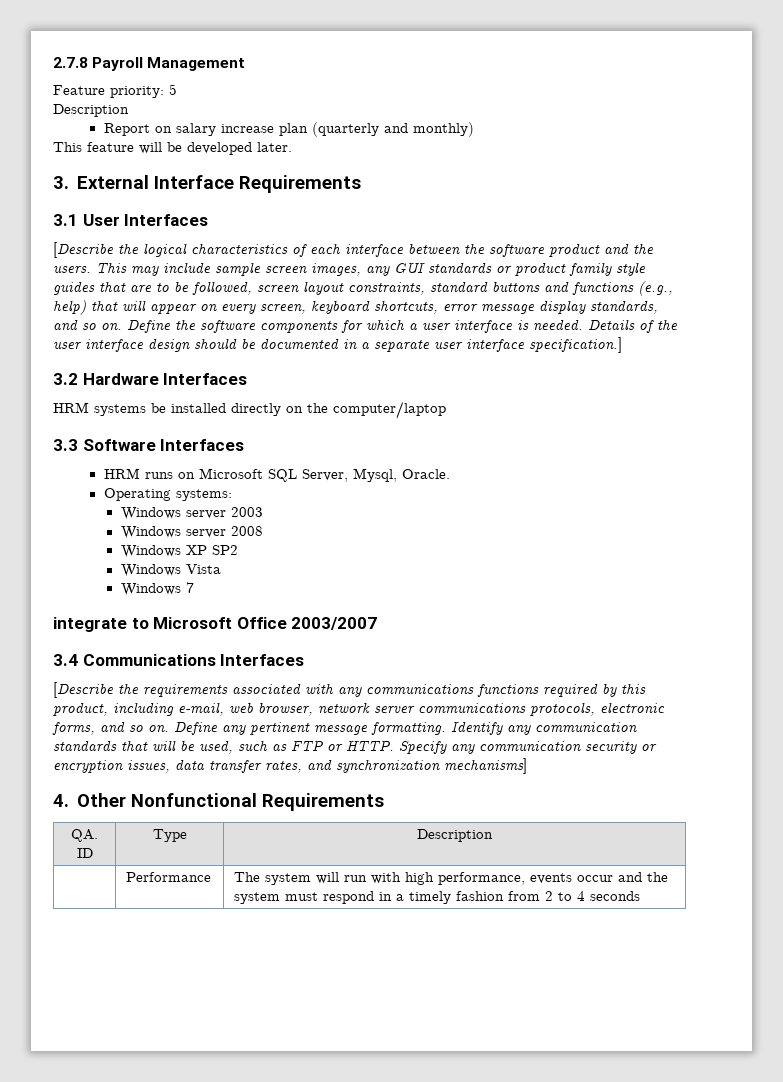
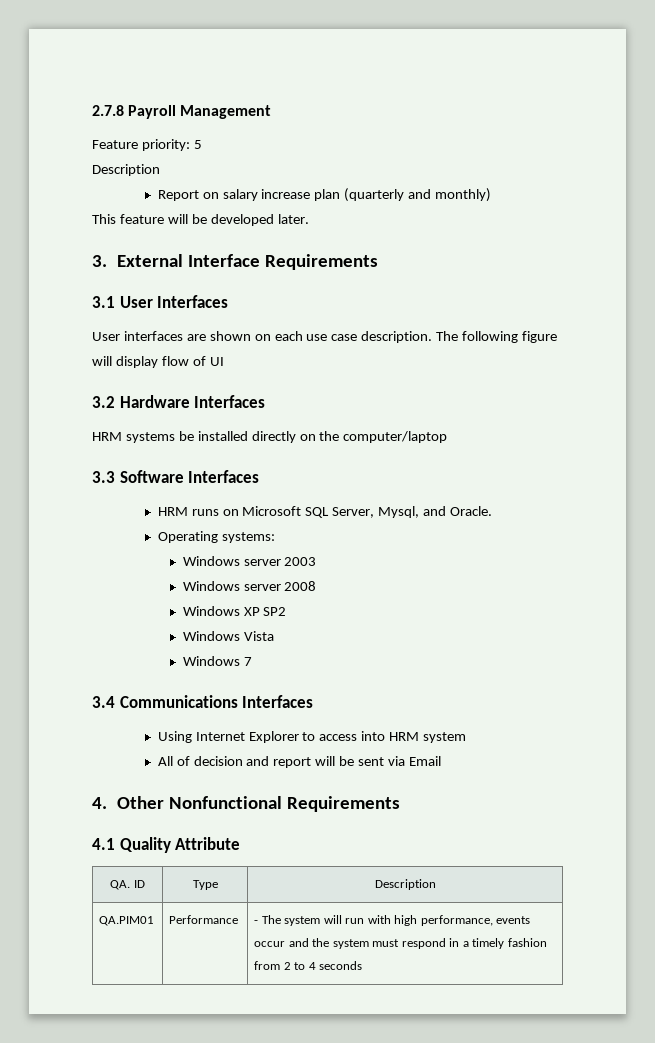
[53,242,654,258] [53,262,646,276] [53,281,673,296] [53,300,658,315] [53,319,678,333] [53,337,622,353] [Describe the logical characteristics of each interface between the software product and the users. This may include sample screen images, any GUI standards or product family style guides that are to be followed, screen layout constraints, standard buttons and functions (e.g., help) that will appear on every screen, keyboard shortcuts, error message display standards, and so on. Define the software components for which a user interface is needed. Details of the user interface design should be documented in a separate user interface specification.] -> [92,331,558,343] [92,356,224,368] User interfaces are shown on each use case description. The following figure will display flow of UI
(397, 475) none -> [423,506,447,516] and
[53,617,378,632] [53,654,305,666] [53,682,646,698] [53,702,665,716] [52,721,637,735] [53,740,657,754] [53,758,527,774] integrate to Microsoft Office 2003/2007 // 3.4 Communications Interfaces // [Describe the requirements associated with any communications functions required by this product, including e-mail, web browser, network server communications protocols, electronic forms, and so on. Define any pertinent message formatting. Identify any communication standards that will be used, such as FTP or HTTP. Specify any communication security or encryption issues, data transfer rates, and synchronization mechanisms] -> [92,695,314,708] [157,731,467,743] [157,756,441,768] 3.4 Communications Interfaces // Using Internet Explorer to access into HRM system // All of decision and report will be sent via Email
(384, 802) none -> [92,837,241,853] // 4.1 Quality Attribute
(493, 835) none -> [99,916,155,926] QA.PIM01
(211, 877) none -> [254,920,259,924] -

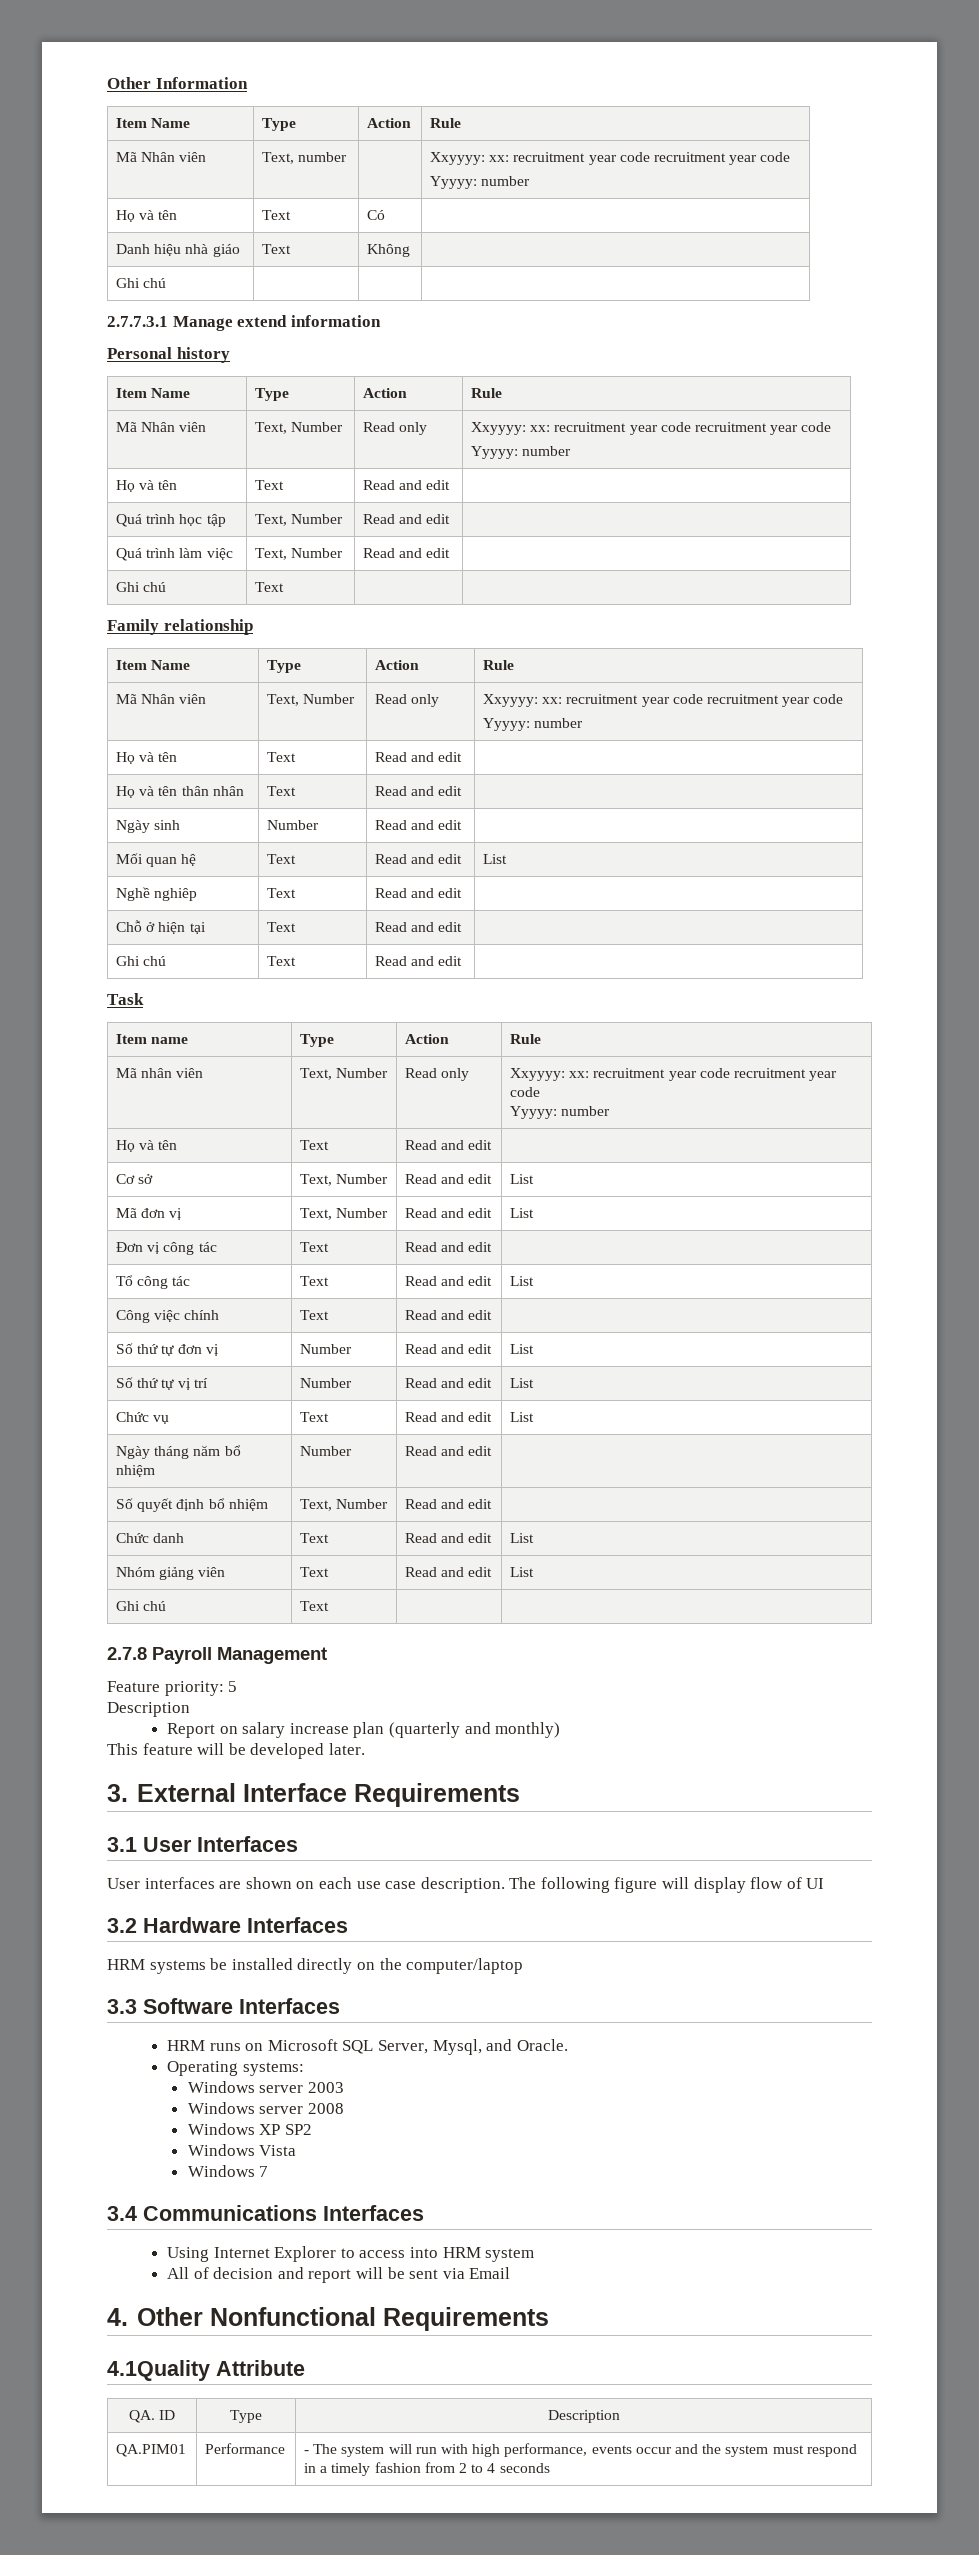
(92, 110) none -> [107,77,248,89] [116,118,191,128] [262,118,297,131] [367,118,412,128] [430,118,462,128] [116,152,207,162] [262,152,348,164] [430,152,791,165] [430,176,531,189] [116,210,178,222] [262,210,292,220] [367,210,386,220] [116,244,240,257] [262,244,292,254] [367,244,411,257] [116,278,167,288] [107,315,381,331] [107,347,230,363] [116,388,191,398] [255,388,290,401] [363,388,408,398] [471,388,503,398] [116,422,207,432] [255,422,344,434] [363,422,428,435] [471,422,832,435] [471,446,572,459] [116,480,178,492] [255,480,285,490] [363,480,451,490] [116,514,226,527] [255,514,344,526] [363,514,451,524] [116,548,233,561] [255,548,344,560] [363,548,451,558] [116,582,167,592] [255,582,285,592] [107,619,253,635] [116,660,191,670] [267,660,302,673] [375,660,420,670] [483,660,515,670] [116,694,207,704] [267,694,356,706] [375,694,440,707] [483,694,844,707] [483,718,584,731] [116,752,178,764] [267,752,297,762] [375,752,463,762] [116,786,244,798] [267,786,297,796] [375,786,463,796] [116,820,181,833] [267,820,320,830] [375,820,463,830] [116,853,197,867] [267,854,297,864] [375,854,463,864] [483,854,508,864] [116,887,198,901] [267,888,297,898] [375,888,463,898] [116,920,206,934] [267,922,297,932] [375,922,463,932] [116,956,167,966] [267,956,297,966] [375,956,463,966] [107,993,144,1005] [116,1034,189,1044] [300,1034,335,1047] [405,1034,450,1044] [510,1034,542,1044] [116,1068,204,1078] [300,1068,389,1080] [405,1068,470,1081] [510,1068,838,1081] [510,1087,541,1097] [510,1106,611,1119] [116,1140,178,1152] [300,1140,330,1150] [405,1140,493,1150] [116,1174,154,1184] [300,1174,389,1186] [405,1174,493,1184] [510,1174,535,1184] [116,1208,183,1220] [300,1208,389,1220] [405,1208,493,1218] [510,1208,535,1218] [116,1242,217,1255] [300,1242,330,1252] [405,1242,493,1252] [116,1275,191,1289] [300,1276,330,1286] [405,1276,493,1286] [510,1276,535,1286] [116,1310,220,1323] [300,1310,330,1320] [405,1310,493,1320] [116,1343,219,1356] [300,1344,353,1354] [405,1344,493,1354] [510,1344,535,1354] [116,1377,208,1390] [300,1378,353,1388] [405,1378,493,1388] [510,1378,535,1388] [116,1412,170,1424] [300,1412,330,1422] [405,1412,493,1422] [510,1412,535,1422] [116,1445,241,1459] [116,1465,156,1477] [300,1446,353,1456] [405,1446,493,1456] [116,1498,268,1512] [300,1499,389,1511] [405,1499,493,1509] [116,1533,185,1543] [300,1533,330,1543] [405,1533,493,1543] [510,1533,535,1543] [116,1567,226,1580] [300,1567,330,1577] [405,1567,493,1577] [510,1567,535,1577] [116,1601,167,1611] [300,1601,330,1611] Other Information // Item Name | Type | Action | Rule // Mã Nhân viên | Text, number | | Xxyyyy: xx: recruitment year code recruitment year code // Yyyyy: number // Họ và tên | Text | Có | // Danh hiệu nhà giáo | Text | Không | // Ghi chú | | | // 2.7.7.3.1 Manage extend information // Personal history // Item Name | Type | Action | Rule // Mã Nhân viên | Text, Number | Read only | Xxyyyy: xx: recruitment year code recruitment year code // Yyyyy: number // Họ và tên | Text | Read and edit | // Quá trình học tập | Text, Number | Read and edit | // Quá trình làm việc | Text, Number | Read and edit | // Ghi chú | Text | | // Family relationship // Item Name | Type | Action | Rule // Mã Nhân viên | Text, Number | Read only | Xxyyyy: xx: recruitment year code recruitment year code // Yyyyy: number // Họ và tên | Text | Read and edit | // Họ và tên thân nhân | Text | Read and edit | // Ngày sinh | Number | Read and edit | // Mối quan hệ | Text | Read and edit | List // Nghề nghiêp | Text | Read and edit | // Chỗ ở hiện tại | Text | Read and edit | // Ghi chú | Text | Read and edit | // Task // Item name | Type | Action | Rule // Mã nhân viên | Text, Number | Read only | Xxyyyy: xx: recruitment year code recruitment year code // Yyyyy: number // Họ và tên | Text | Read and edit | // Cơ sở | Text, Number | Read and edit | List // Mã đơn vị | Text, Number | Read and edit | List // Đơn vị công tác | Text | Read and edit | // Tổ công tác | Text | Read and edit | List // Công việc chính | Text | Read and edit | // Số thứ tự đơn vị | Number | Read and edit | List // Số thứ tự vị trí | Number | Read and edit | List // Chức vụ | Text | Read and edit | List // Ngày tháng năm bổ nhiệm | Number | Read and edit | // Số quyết định bổ nhiệm | Text, Number | Read and edit | // Chức danh | Text | Read and edit | List // Nhóm giảng viên | Text | Read and edit | List // Ghi chú | Text | | //
[92,837,171,853] 4.1 Quality -> [107,2360,210,2381] 4.1Quality

